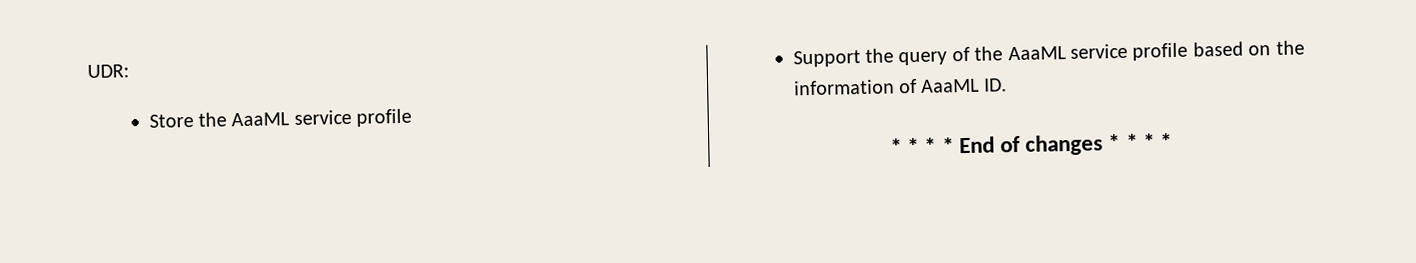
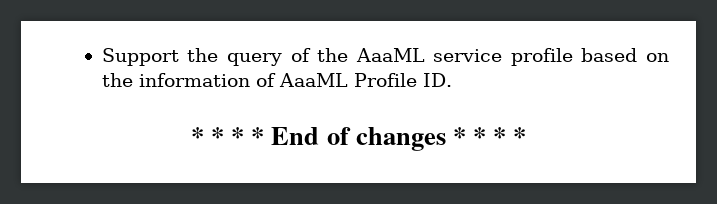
[87,64,129,79] [148,108,413,128] UDR: // Store the AaaML service profile // -> (101, 57) none
(981, 85) none -> [353,73,417,87] Profile

